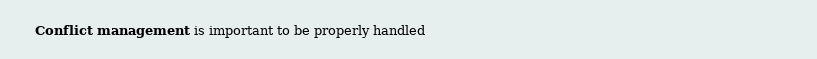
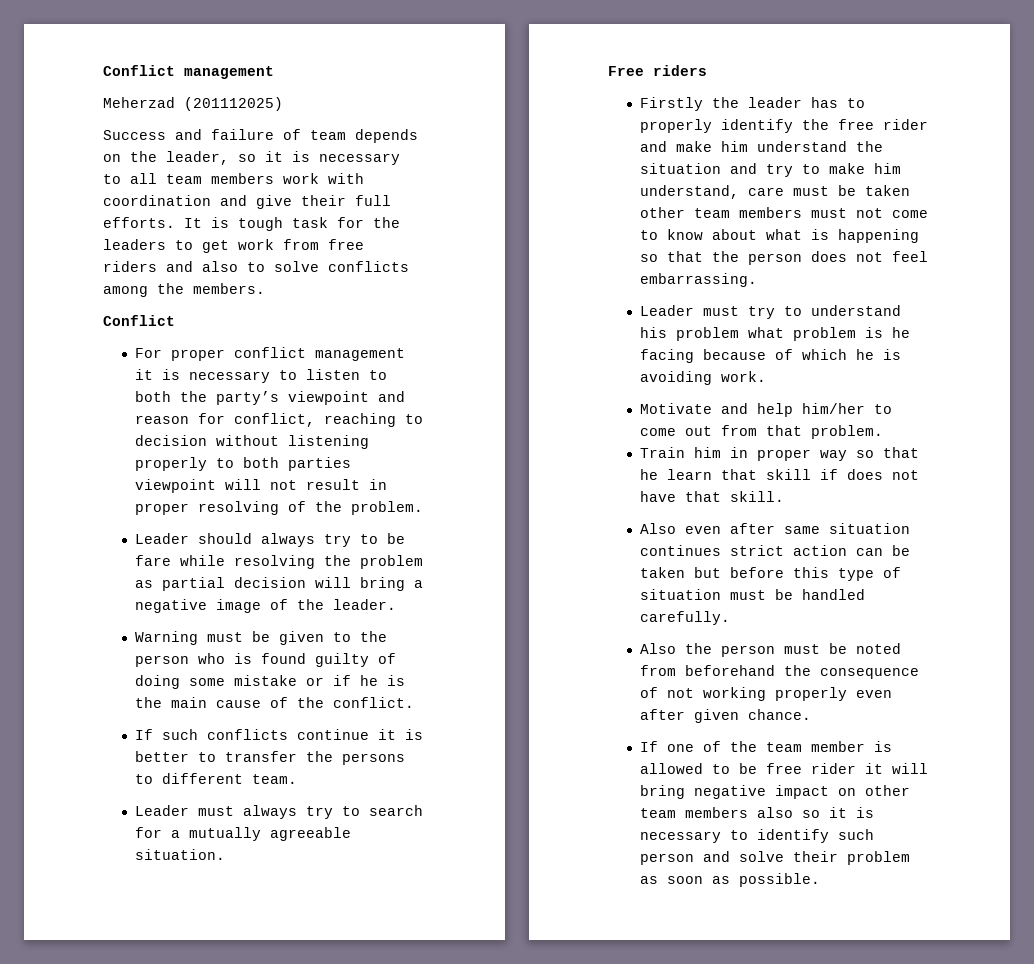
[194,25,425,38] is important to be properly handled -> [103,97,283,111] [103,129,418,143] [103,151,400,165] [103,173,364,184] [103,195,391,209] [103,217,400,231] [103,239,364,253] [103,261,409,272] [103,283,265,297] [103,315,175,326] [135,347,406,361] [135,369,388,383] [135,391,406,405] [135,413,424,427] [135,435,370,449] [135,457,352,471] [135,479,388,493] [135,501,424,515] [135,533,406,547] [135,555,424,569] [135,577,424,591] [135,599,397,613] [135,631,388,645] [135,653,397,667] [135,675,406,689] [135,697,415,708] [135,729,424,740] [135,751,406,765] [135,773,298,784] [135,805,424,819] [135,827,352,841] [135,849,226,860] [608,65,707,76] [640,97,866,111] [640,119,929,133] [640,141,884,152] [640,163,902,177] [640,185,911,199] [640,207,929,218] [640,229,920,243] [640,251,929,265] [640,273,758,287] [640,305,902,319] [640,327,911,341] [640,349,902,363] [640,371,767,385] [640,403,893,417] [640,425,884,439] [640,447,920,461] [640,469,920,480] [640,491,785,502] [640,523,911,534] [640,545,911,556] [640,567,902,581] [640,589,866,600] [640,611,731,625] [640,643,902,657] [640,665,920,679] [640,687,893,701] [640,709,812,723] [640,741,893,752] [640,763,929,774] [640,785,911,799] [640,807,875,818] [640,829,875,843] [640,851,911,865] [640,873,821,887] // Meherzad (201112025) // Success and failure of team depends on the leader, so it is necessary to all team members work with coordination and give their full efforts. It is tough task for the leaders to get work from free riders and also to solve conflicts among the members. // Conflict // For proper conflict management it is necessary to listen to both the party’s viewpoint and reason for conflict, reaching to decision without listening properly to both parties viewpoint will not result in proper resolving of the problem. // Leader should always try to be fare while resolving the problem as partial decision will bring a negative image of the leader. // Warning must be given to the person who is found guilty of doing some mistake or if he is the main cause of the conflict. // If such conflicts continue it is better to transfer the persons to different team. // Leader must always try to search for a mutually agreeable situation. // Free riders // Firstly the leader has to properly identify the free rider and make him understand the situation and try to make him understand, care must be taken other team members must not come to know about what is happening so that the person does not feel embarrassing. // Leader must try to understand his problem what problem is he facing because of which he is avoiding work. // Motivate and help him/her to come out from that problem. // Train him in proper way so that he learn that skill if does not have that skill. // Also even after same situation continues strict action can be taken but before this type of situation must be handled carefully. // Also the person must be noted from beforehand the consequence of not working properly even after given chance. // If one of the team member is allowed to be free rider it will bring negative impact on other team members also so it is necessary to identify such person and solve their problem as soon as possible.

